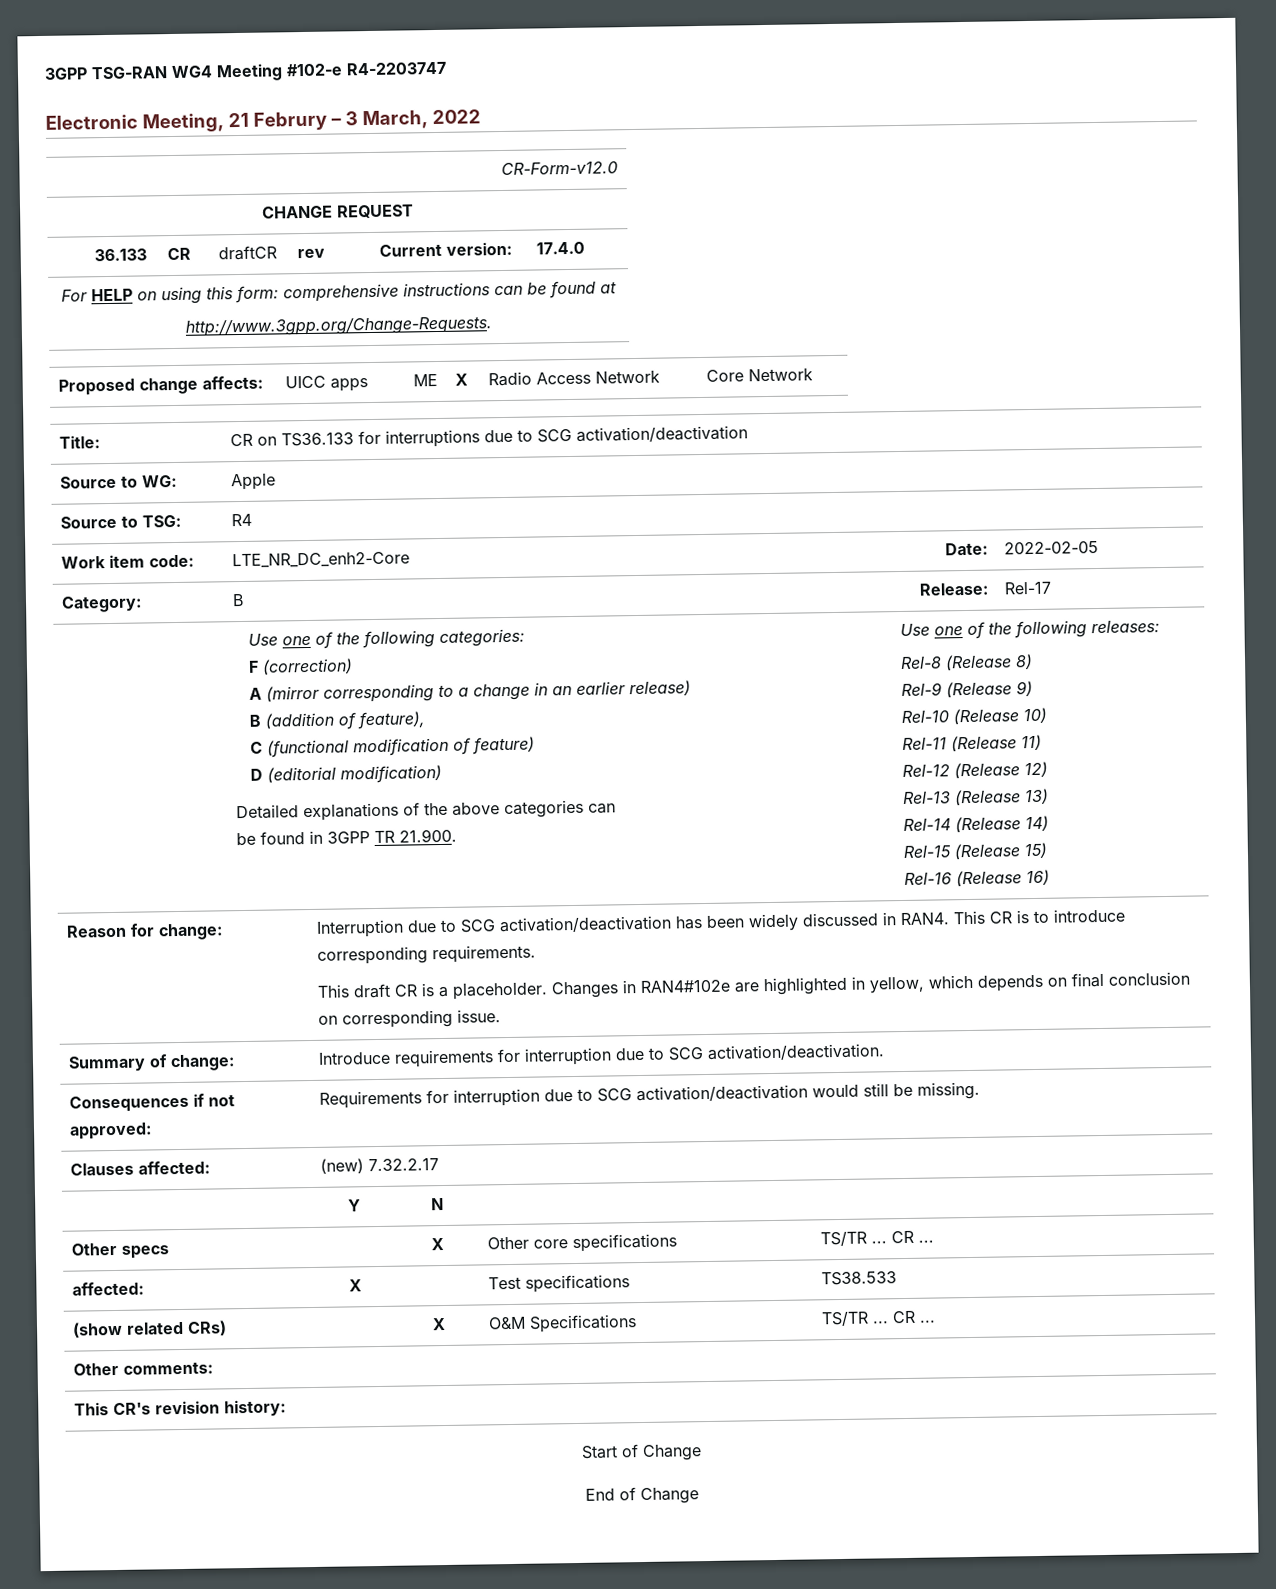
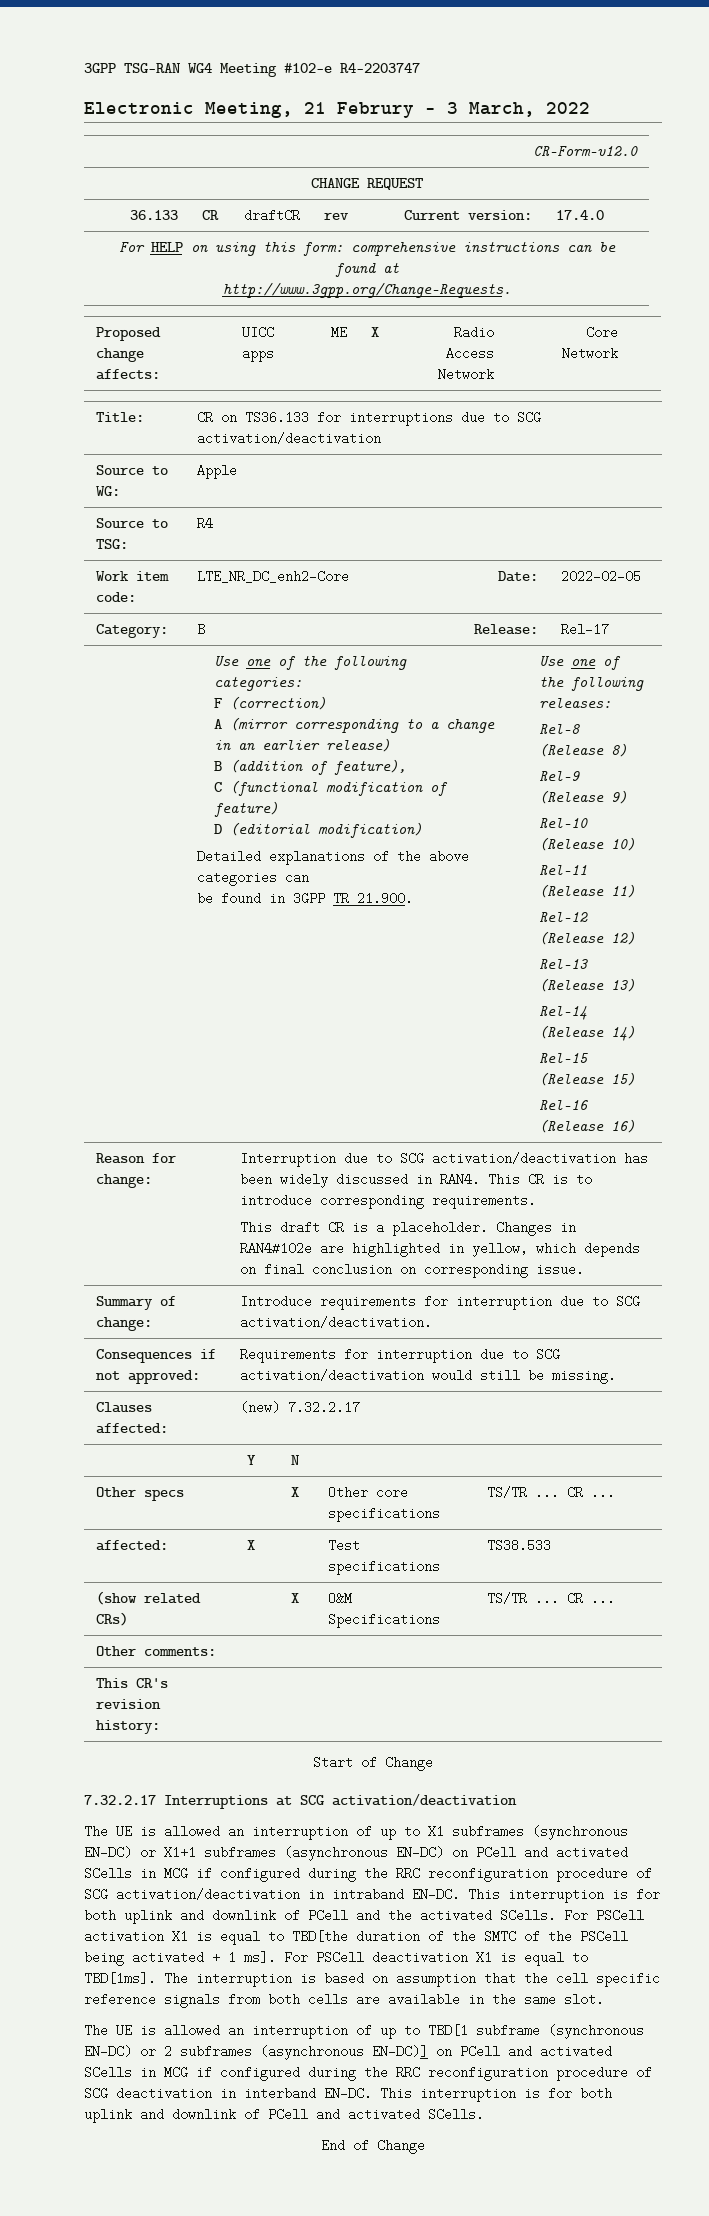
(702, 1452) none -> [84,1793,517,1809] [84,1825,628,1840] [84,1846,628,1861] [84,1867,652,1882] [84,1888,660,1903] [84,1909,644,1924] [84,1930,628,1945] [84,1951,588,1966] [84,1972,660,1987] [84,1993,604,2008] [84,2024,644,2039] [84,2045,612,2060] [84,2066,652,2081] [84,2087,612,2102] [84,2108,484,2123] // 7.32.2.17 Interruptions at SCG activation/deactivation // The UE is allowed an interruption of up to X1 subframes (synchronous EN-DC) or X1+1 subframes (asynchronous EN-DC) on PCell and activated SCells in MCG if configured during the RRC reconfiguration procedure of SCG activation/deactivation in intraband EN-DC. This interruption is for both uplink and downlink of PCell and the activated SCells. For PSCell activation X1 is equal to TBD[the duration of the SMTC of the PSCell being activated + 1 ms]. For PSCell deactivation X1 is equal to TBD[1ms]. The interruption is based on assumption that the cell specific reference signals from both cells are available in the same slot. // The UE is allowed an interruption of up to TBD[1 subframe (synchronous EN-DC) or 2 subframes (asynchronous EN-DC)] on PCell and activated SCells in MCG if configured during the RRC reconfiguration procedure of SCG deactivation in interband EN-DC. This interruption is for both uplink and downlink of PCell and activated SCells.

